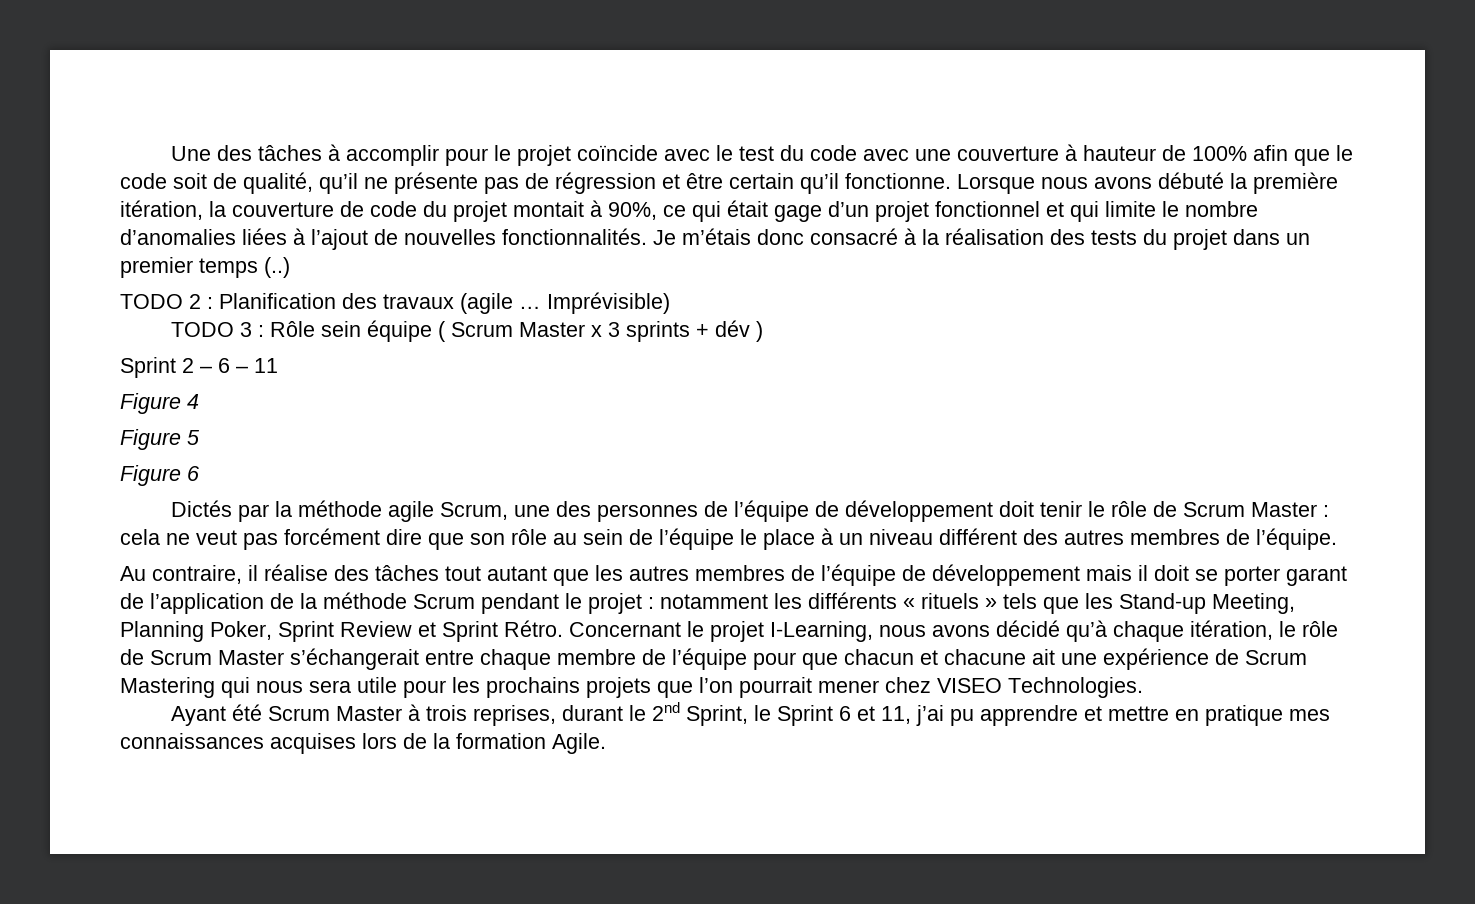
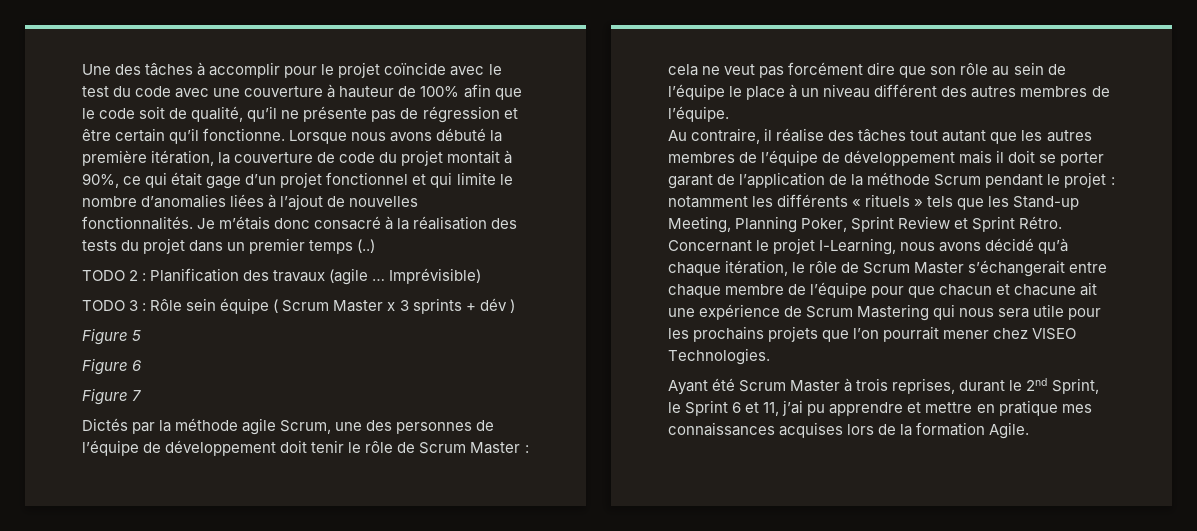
[120,357,278,378] [120,393,199,414] // Sprint 2 – 6 – 11 // Figure 4 -> (515, 306) none
(199, 473) none -> [82,388,142,405] // Figure 7

